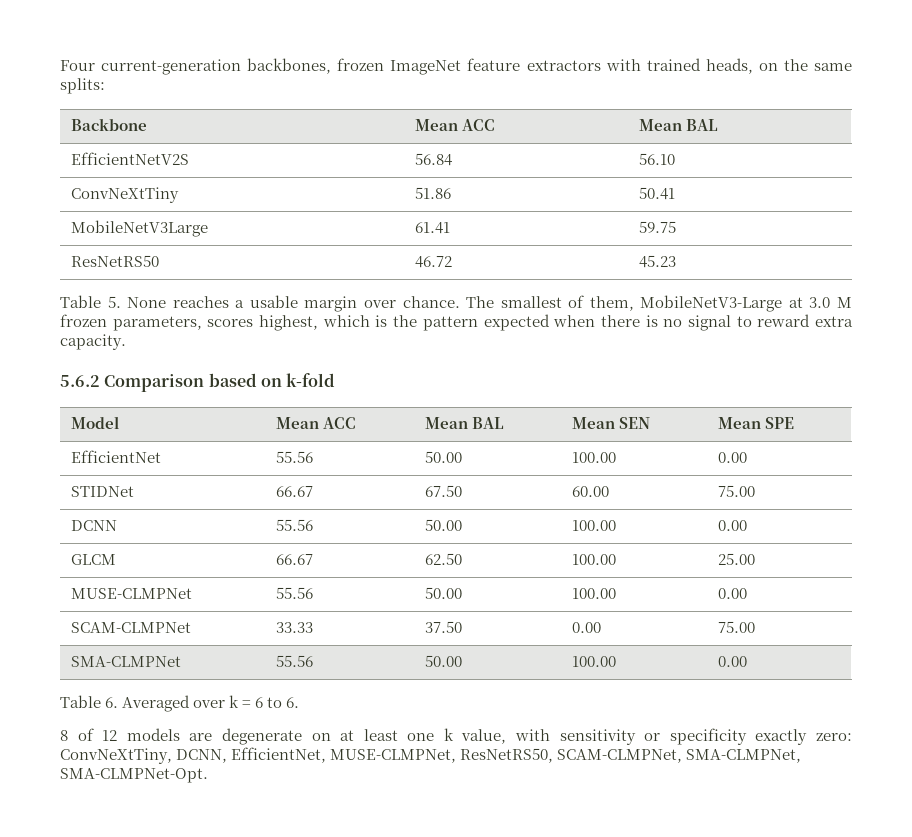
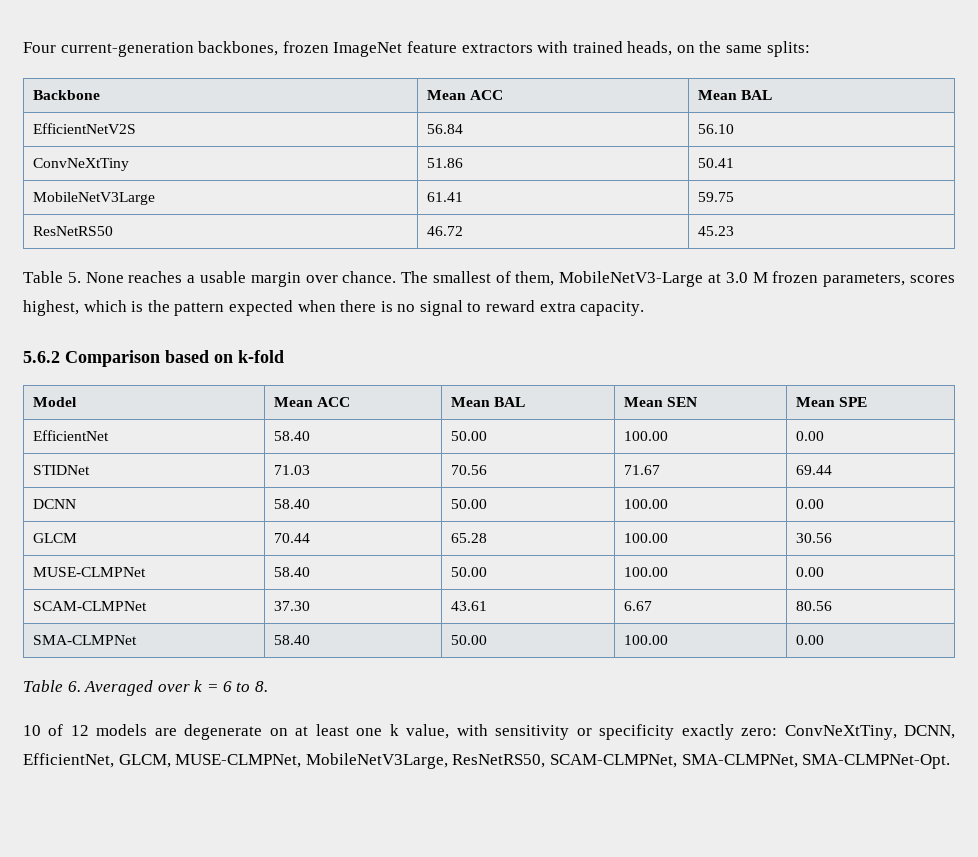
[275,451,313,463] 55.56 -> [273,431,310,441] 58.40
[275,486,313,497] [424,485,462,497] [571,486,609,497] [717,485,755,497] 66.67 | 67.50 | 60.00 | 75.00 -> [273,465,310,475] [450,465,487,475] [623,465,660,475] [795,465,832,475] 71.03 | 70.56 | 71.67 | 69.44
[275,519,313,531] 55.56 -> [273,499,310,509] 58.40
[275,554,313,565] [424,553,462,565] [571,554,616,565] [717,553,755,565] 66.67 | 62.50 | 100.00 | 25.00 -> [273,533,310,543] [450,533,487,543] [623,533,668,543] [795,533,832,543] 70.44 | 65.28 | 100.00 | 30.56
[275,587,313,599] 55.56 -> [273,567,310,577] 58.40
[275,622,313,633] [424,621,462,633] [571,622,601,633] [717,621,755,633] 33.33 | 37.50 | 0.00 | 75.00 -> [273,601,310,611] [450,601,487,611] [623,601,652,611] [795,601,832,611] 37.30 | 43.61 | 6.67 | 80.56
[275,655,313,667] 55.56 -> [273,635,310,645] 58.40
[286,697,300,708] [60,730,68,741] 6. // 8 -> [254,681,268,692] [23,725,41,736] 8. // 10
[330,749,457,763] MUSE-CLMPNet, -> [118,753,448,769] GLCM, MUSE-CLMPNet, MobileNetV3Large,

